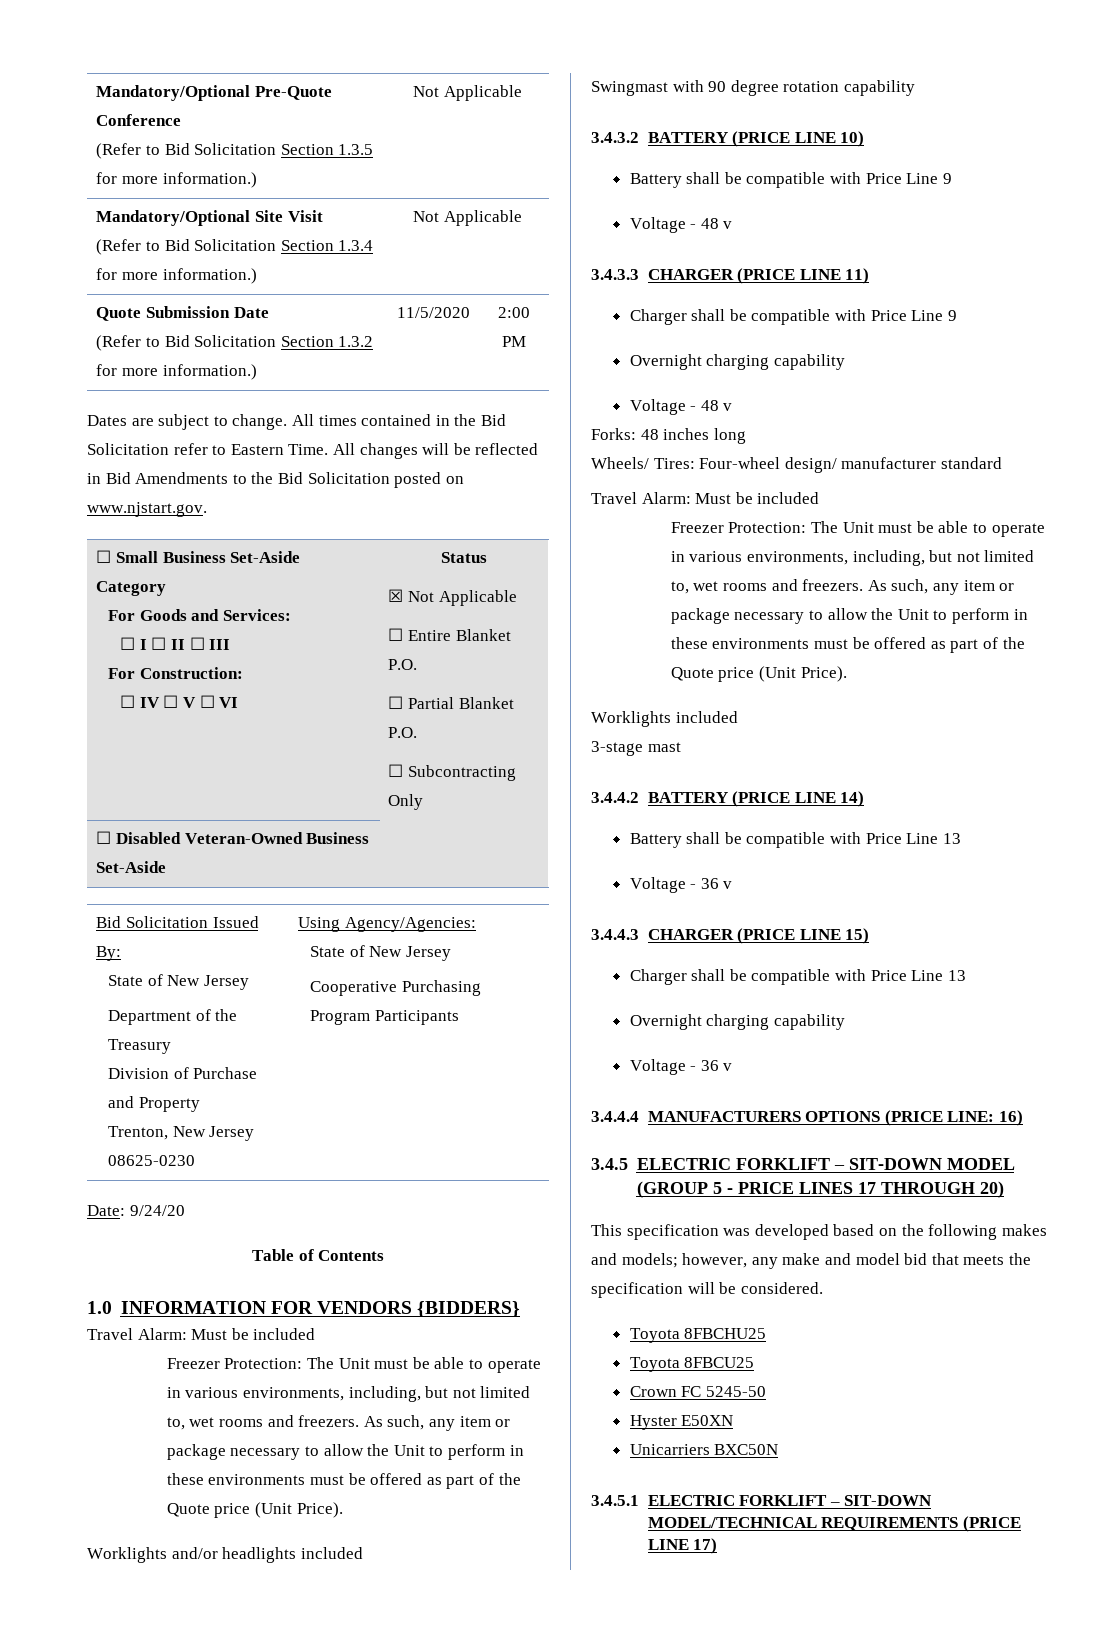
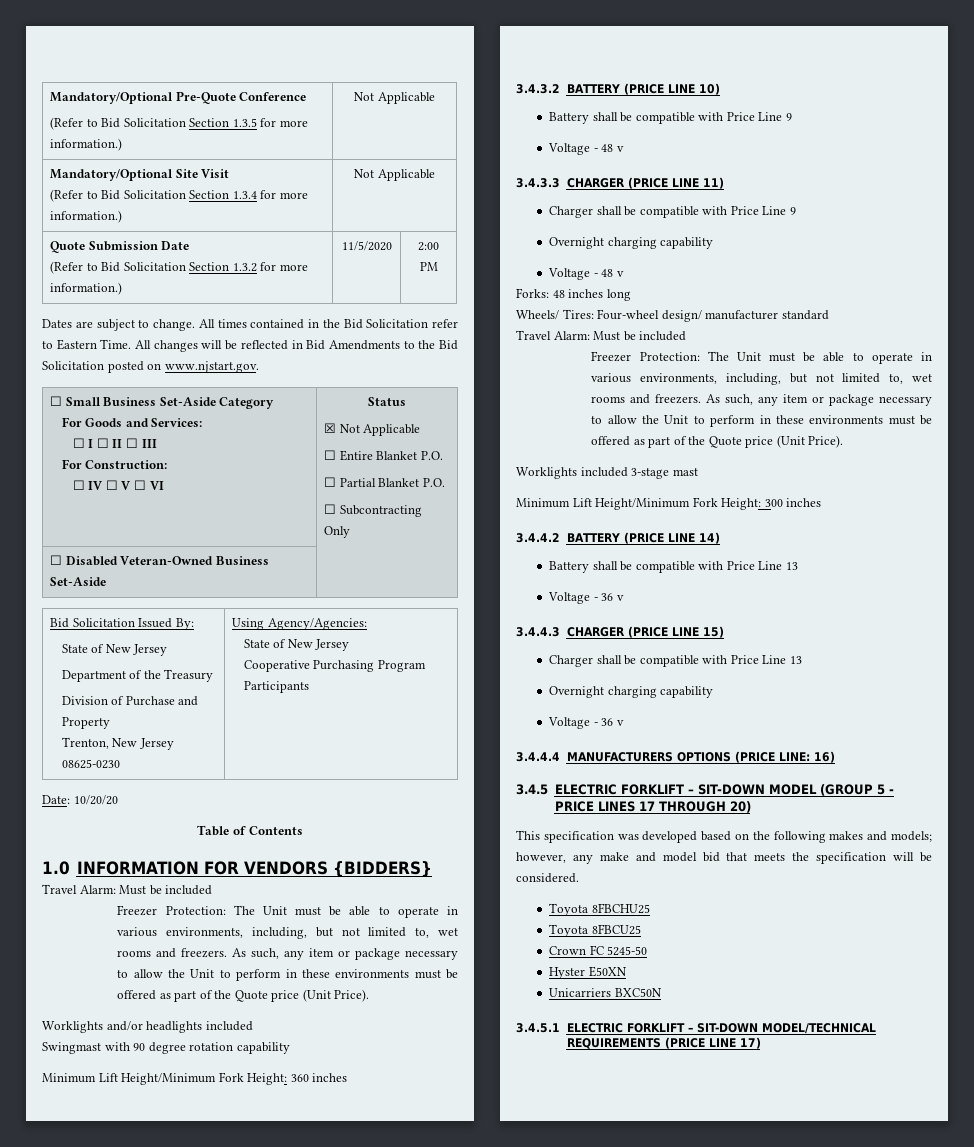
[129,1205,185,1216] 9/24/20 -> [73,795,118,805] 10/20/20
(915, 88) none -> [42,1072,348,1085] // Minimum Lift Height/Minimum Fork Height: 360 inches
(738, 717) // -> (628, 472) none
(681, 747) none -> [516,497,822,510] // Minimum Lift Height/Minimum Fork Height: 300 inches

